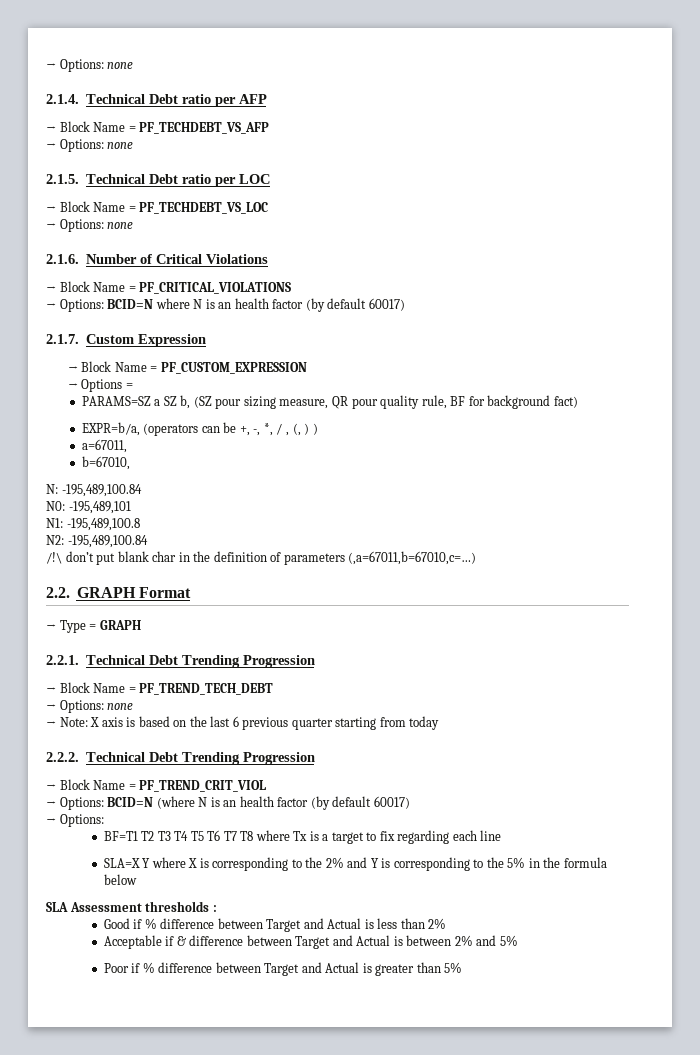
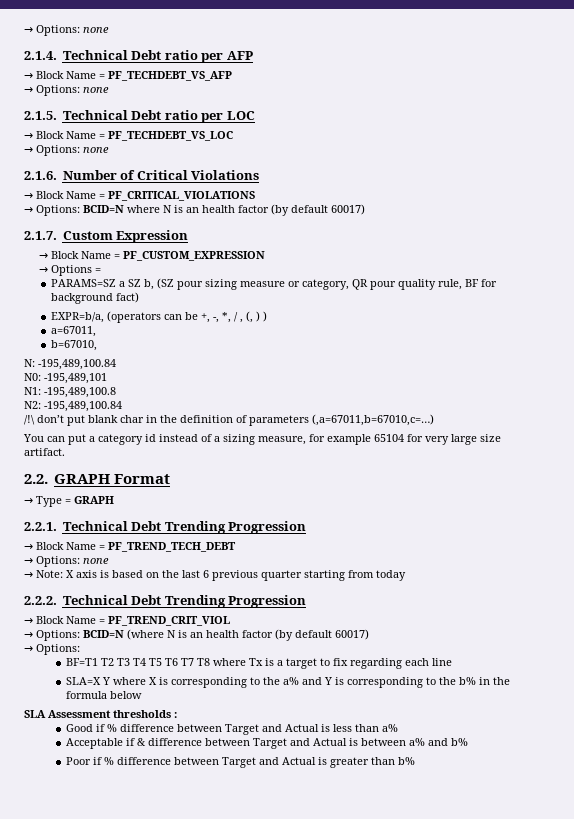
[279,399,329,409] measure, -> [239,279,349,290] measure or category,
(477, 558) none -> [23,434,501,445] [24,448,65,456] // You can put a category id instead of a sizing measure, for example 65104 for very large size artifact.
[325,857,344,868] 2% -> [282,677,299,685] a%
[507,857,526,868] 5% -> [458,677,476,685] b%
[428,918,447,929] 2% -> [381,724,398,732] a%
[454,935,518,946] 2% and 5% -> [408,738,468,746] a% and b%
[444,962,463,973] 5% -> [397,757,415,765] b%

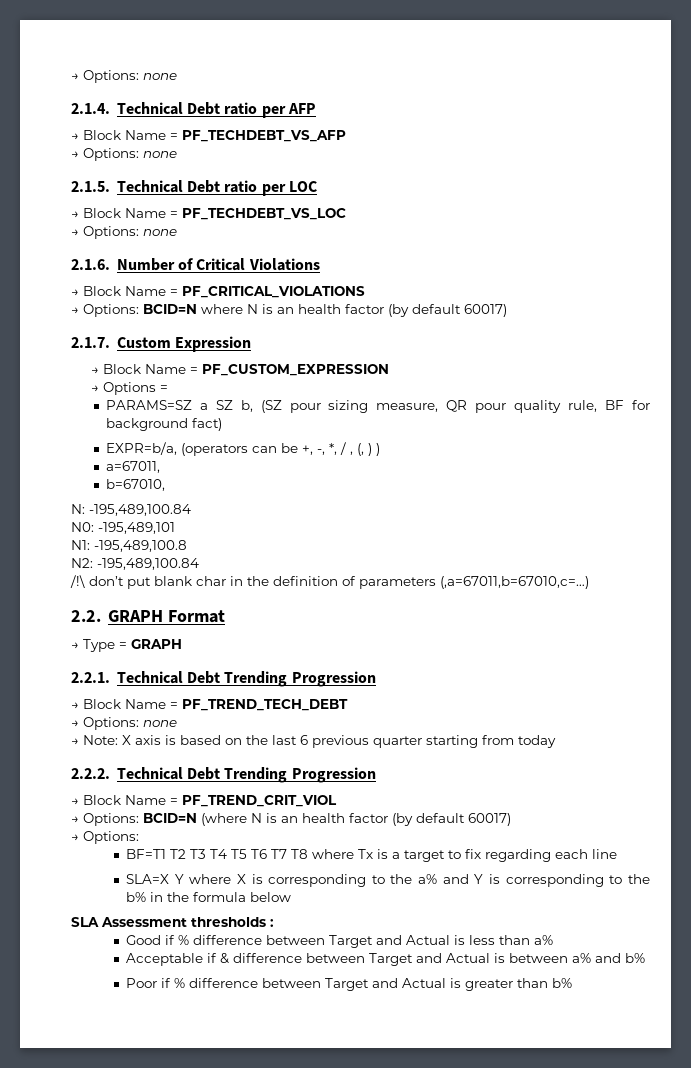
[239,279,349,290] measure or category, -> [376,403,439,412] measure,
[23,434,501,445] [24,448,65,456] // You can put a category id instead of a sizing measure, for example 65104 for very large size artifact. -> (589, 582) none

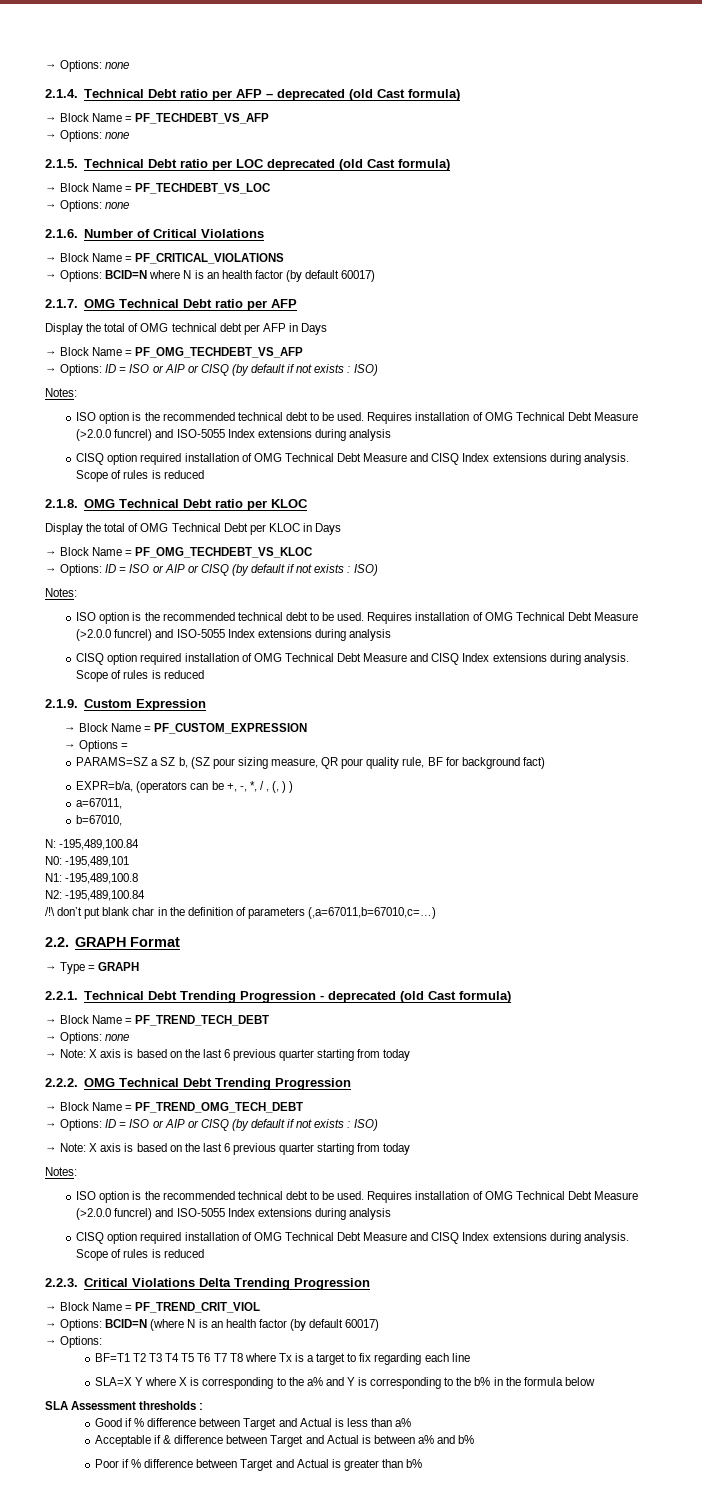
(317, 108) none -> [265,89,460,101] – deprecated (old Cast formula)
(318, 186) none -> [266,159,450,171] deprecated (old Cast formula)
(110, 342) none -> [83,299,297,311] [45,323,328,335] [45,347,304,358] [45,364,378,376] [45,388,77,397] [76,412,638,424] [76,429,392,441] [76,453,629,465] [76,470,204,482] [45,499,308,511] [45,523,342,535] [45,547,313,558] [45,564,378,576] [45,588,77,597] [76,612,638,624] [76,629,392,641] [76,653,629,665] [76,670,204,682] [45,699,78,708] OMG Technical Debt ratio per AFP // Display the total of OMG technical debt per AFP in Days // → Block Name = PF_OMG_TECHDEBT_VS_AFP // → Options: ID = ISO or AIP or CISQ (by default if not exists : ISO) // Notes: // ISO option is the recommended technical debt to be used. Requires installation of OMG Technical Debt Measure (>2.0.0 funcrel) and ISO-5055 Index extensions during analysis // CISQ option required installation of OMG Technical Debt Measure and CISQ Index extensions during analysis. Scope of rules is reduced // 2.1.8. OMG Technical Debt ratio per KLOC // Display the total of OMG Technical Debt per KLOC in Days // → Block Name = PF_OMG_TECHDEBT_VS_KLOC // → Options: ID = ISO or AIP or CISQ (by default if not exists : ISO) // Notes: // ISO option is the recommended technical debt to be used. Requires installation of OMG Technical Debt Measure (>2.0.0 funcrel) and ISO-5055 Index extensions during analysis // CISQ option required installation of OMG Technical Debt Measure and CISQ Index extensions during analysis. Scope of rules is reduced // 2.1.9.
(376, 679) none -> [319,991,511,1003] - deprecated (old Cast formula)
[116,767,376,783] Technical Debt Trending Progression -> [83,1078,351,1090] [45,1102,304,1113] [45,1119,378,1131] [45,1143,411,1155] [45,1167,77,1176] [76,1191,638,1203] [76,1208,392,1220] [76,1232,629,1244] [76,1249,204,1261] [45,1278,370,1290] OMG Technical Debt Trending Progression // → Block Name = PF_TREND_OMG_TECH_DEBT // → Options: ID = ISO or AIP or CISQ (by default if not exists : ISO) // → Note: X axis is based on the last 6 previous quarter starting from today // Notes: // ISO option is the recommended technical debt to be used. Requires installation of OMG Technical Debt Measure (>2.0.0 funcrel) and ISO-5055 Index extensions during analysis // CISQ option required installation of OMG Technical Debt Measure and CISQ Index extensions during analysis. Scope of rules is reduced // 2.2.3. Critical Violations Delta Trending Progression

